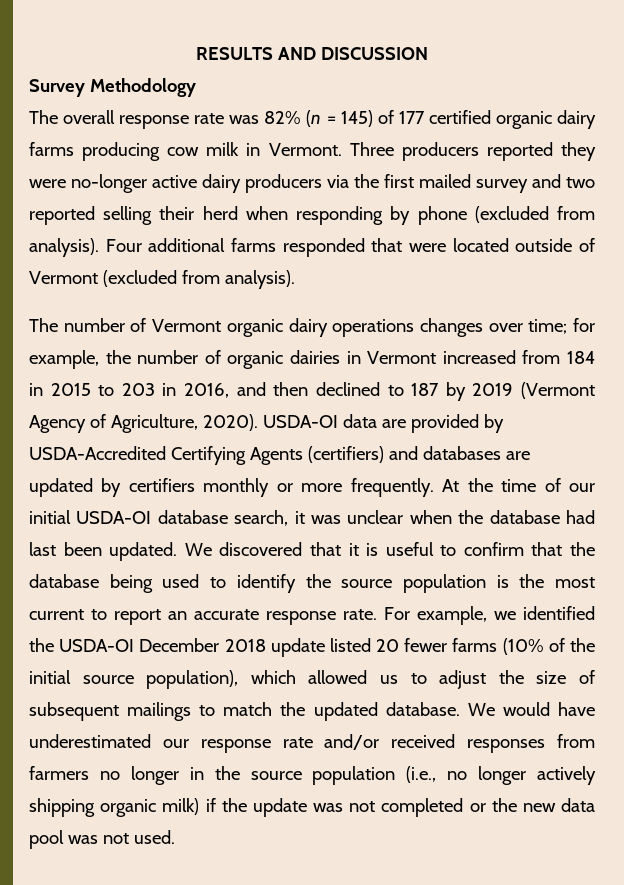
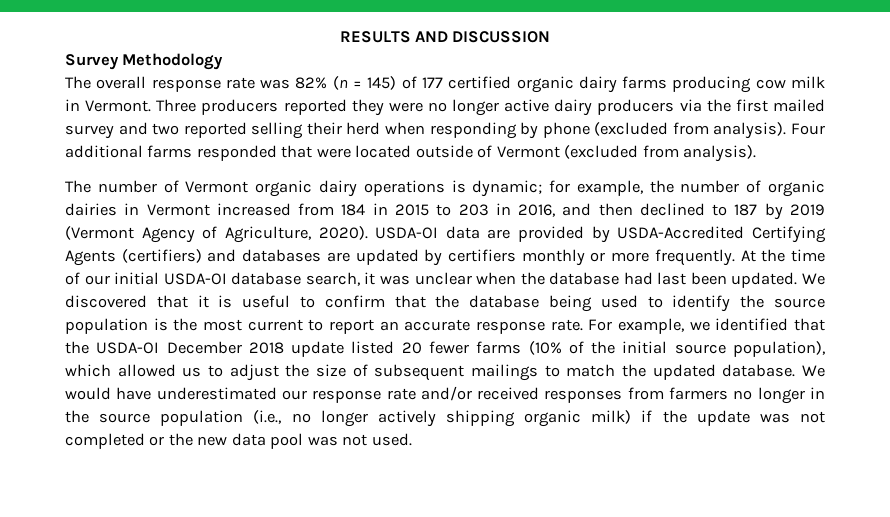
[71,174,147,193] no-longer -> [427,99,500,116] no longer
[419,318,568,337] changes over time; -> [451,180,543,197] is dynamic;
(595, 613) none -> [793,318,825,331] that

